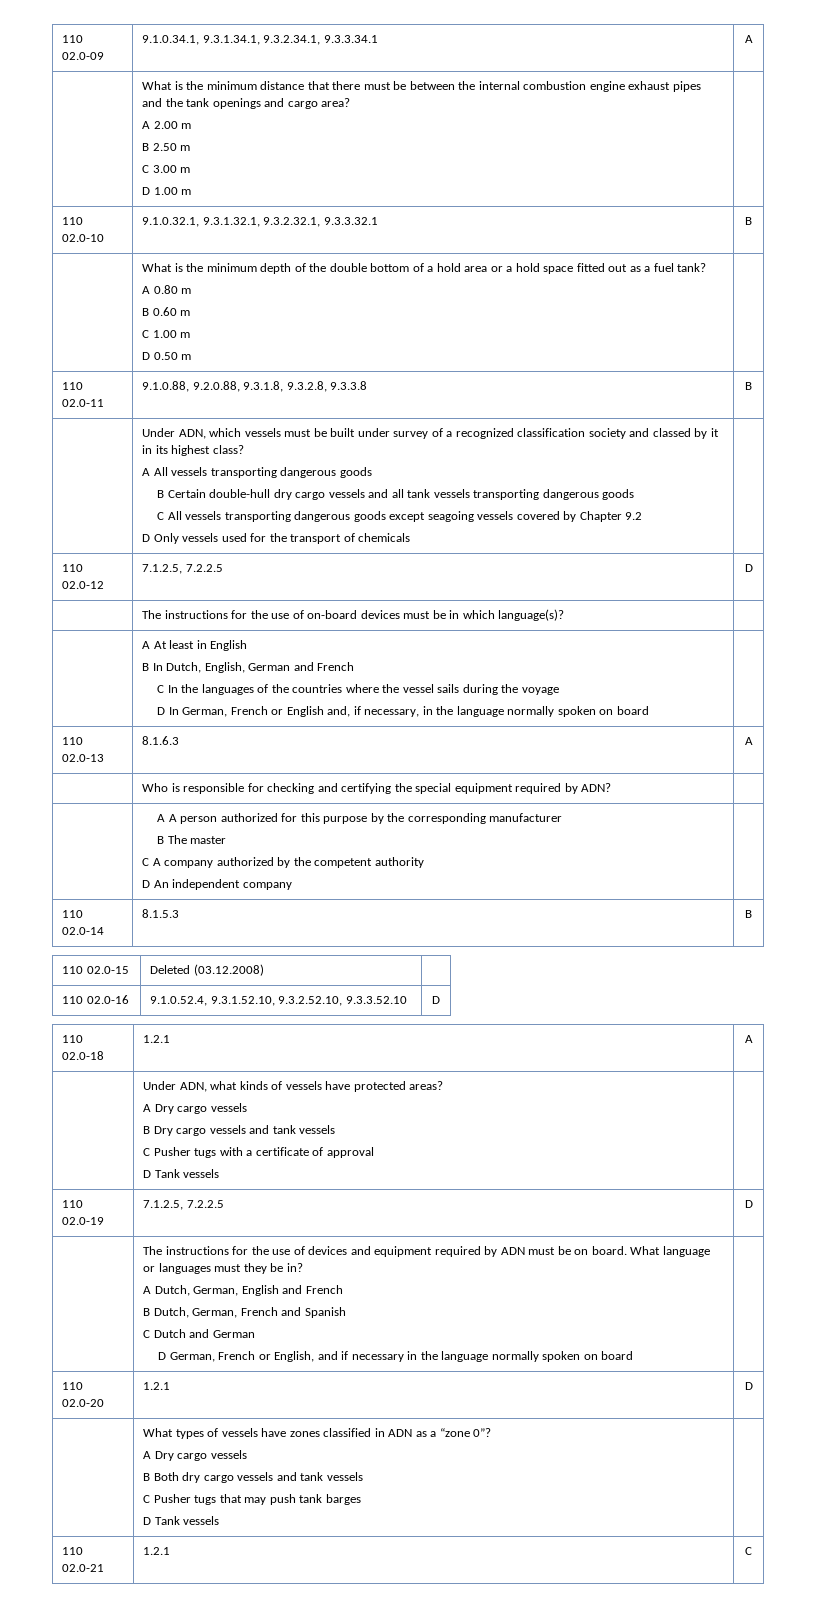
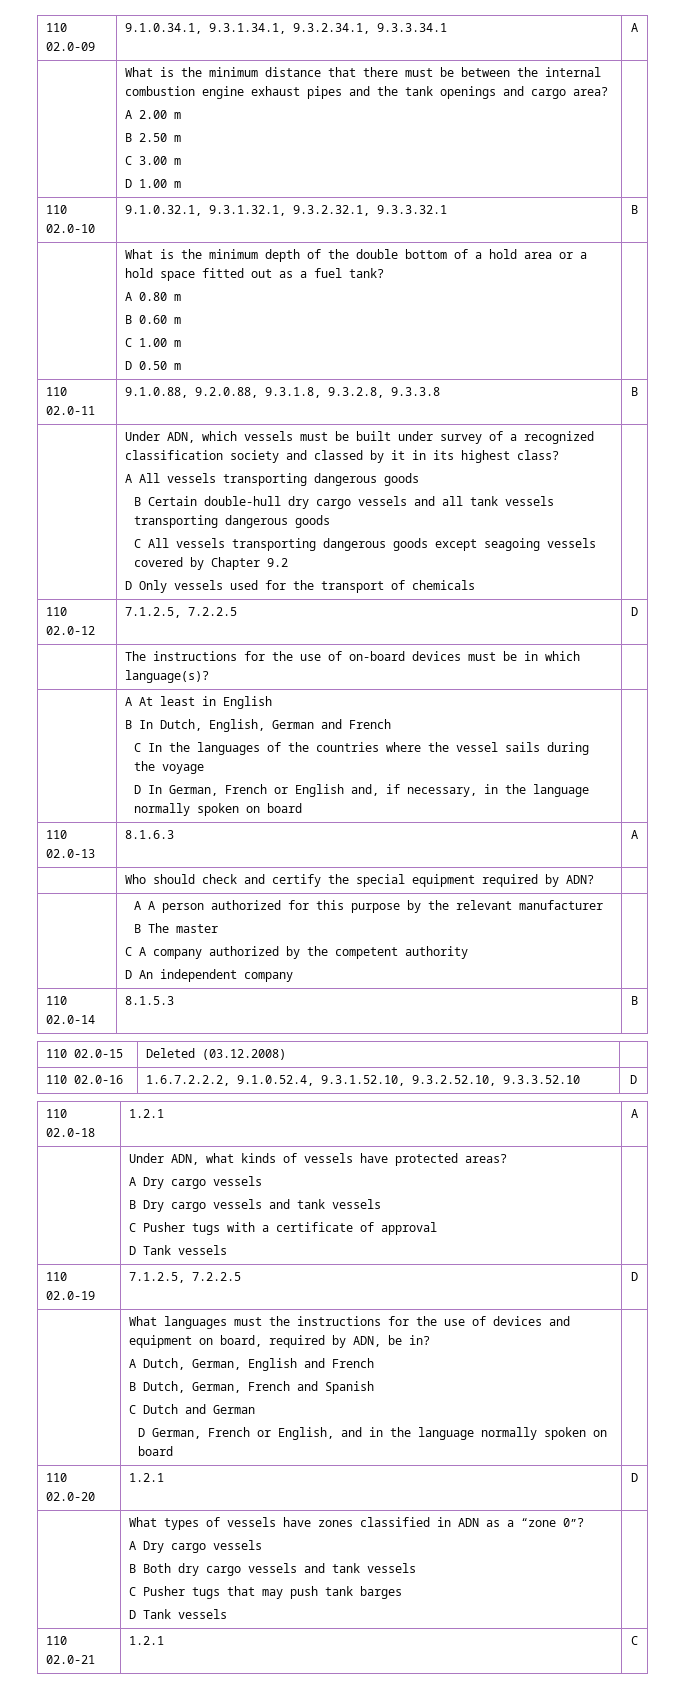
[171,783,392,794] is responsible for checking and certifying -> [152,874,321,887] should check and certify
[407,813,486,824] corresponding -> [456,900,513,910] relevant
(129, 999) none -> [145,1075,230,1086] 1.6.7.2.2.2,
[143,1246,163,1255] The -> [128,1316,290,1329] What languages must the
[434,1246,710,1257] [143,1263,267,1274] required by ADN must be on board. What language or languages must they -> [198,1335,381,1348] on board, required by ADN,
[341,1351,404,1362] if necessary -> (363, 1432) none

